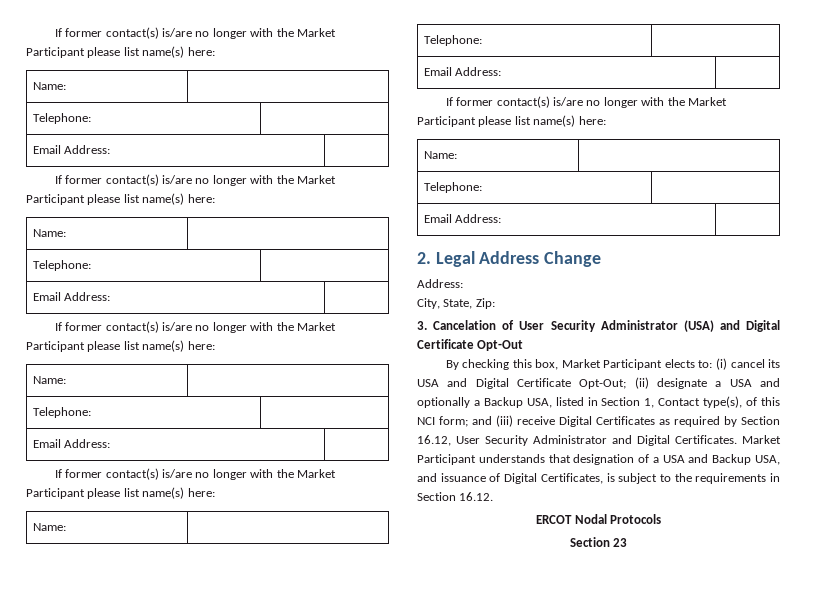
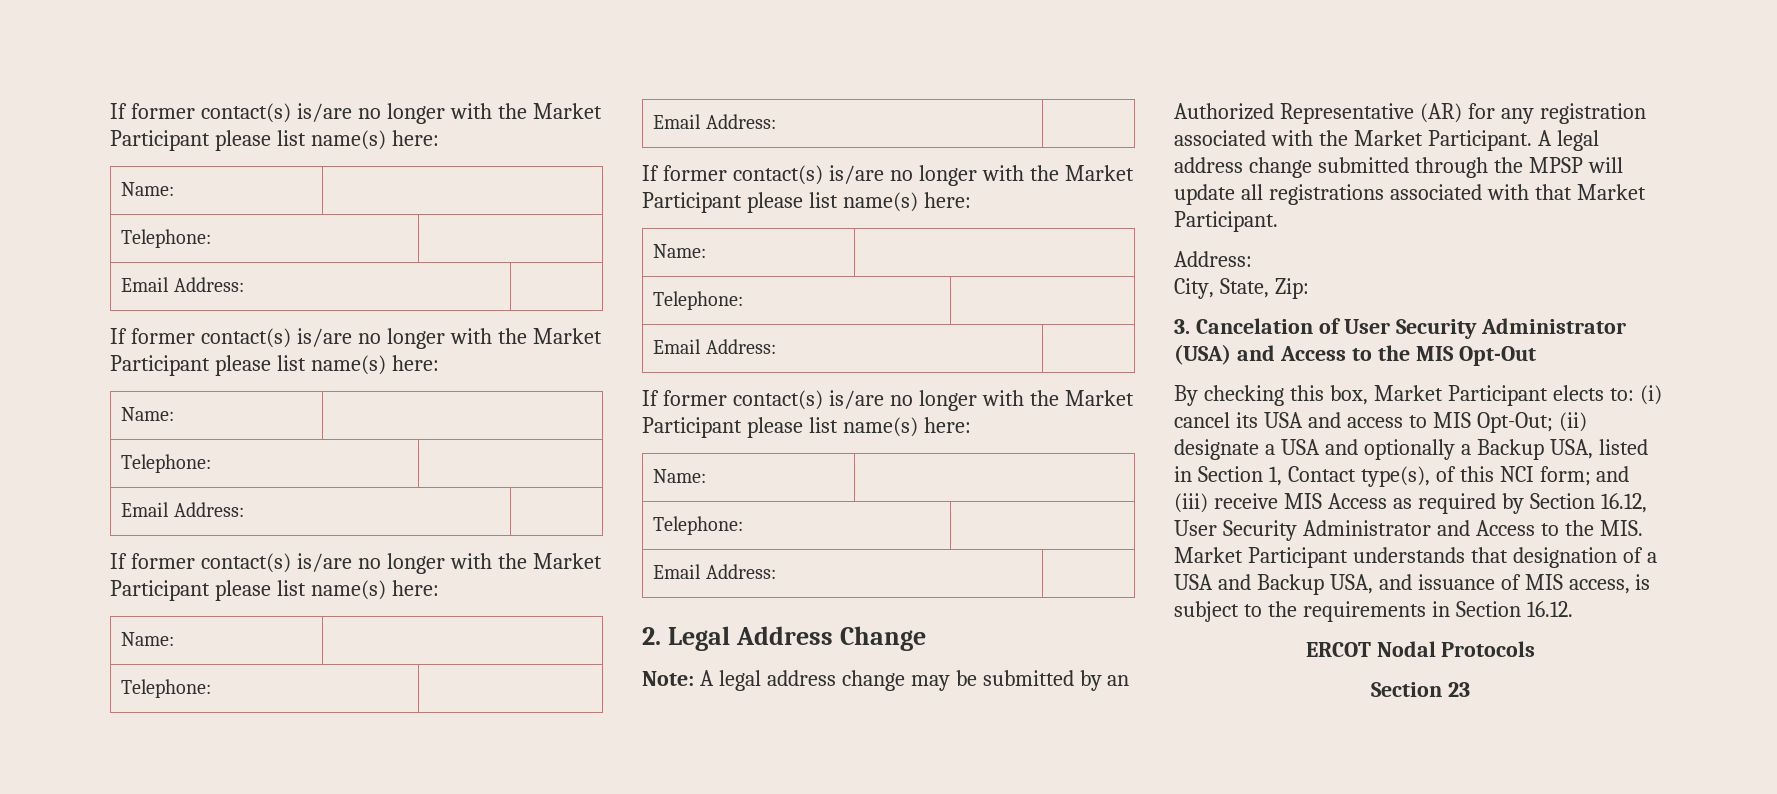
(602, 259) none -> [642,670,1130,691] [1174,103,1646,124] [1174,130,1599,151] [1174,157,1623,178] [1174,184,1646,205] [1174,211,1278,232] // Note: A legal address change may be submitted by an Authorized Representative (AR) for any registration associated with the Market Participant. A legal address change submitted through the MPSP will update all registrations associated with that Market Participant.
[746,320,780,332] [417,339,474,349] Digital Certificate -> [1279,345,1454,361] Access to the MIS
[475,378,571,389] Digital Certificate -> [1346,412,1471,428] access to MIS
[559,416,655,427] Digital Certificates -> [1283,493,1387,509] MIS Access
[637,435,737,446] Digital Certificates. -> [1475,520,1643,536] Access to the MIS.
[504,473,603,484] Digital Certificates, -> [1524,574,1630,594] MIS access,

